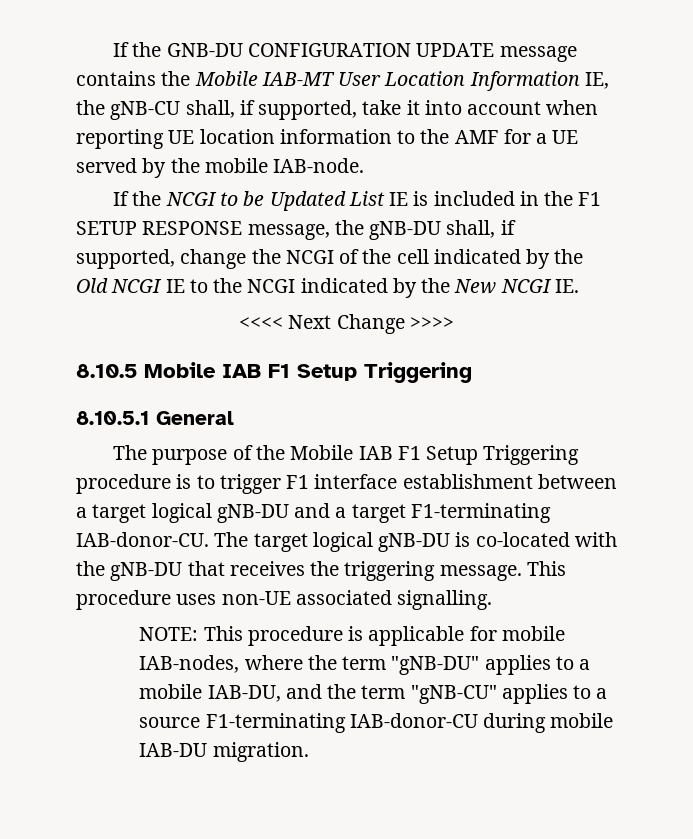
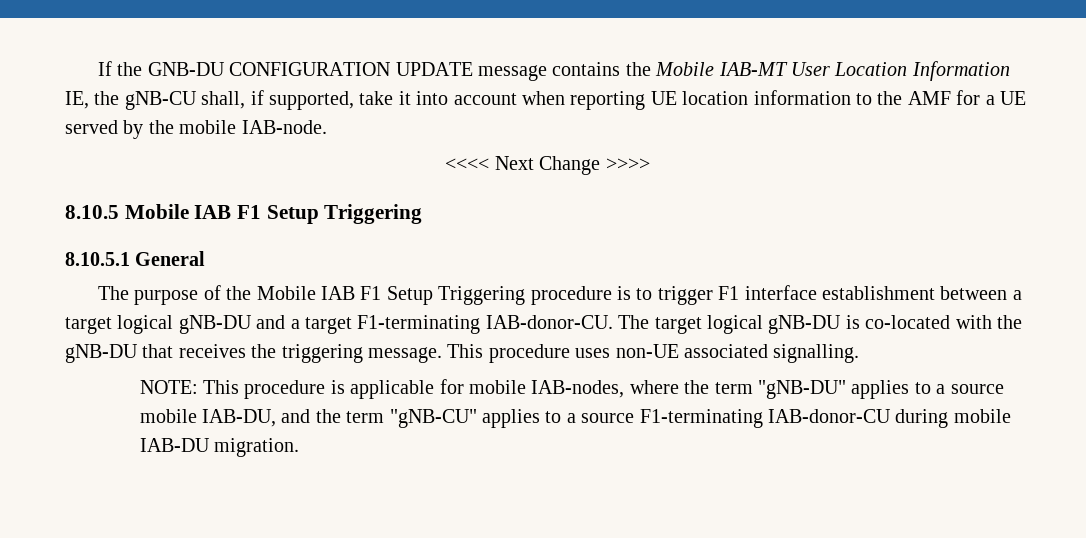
[113,191,602,211] [76,220,516,240] [76,249,584,269] [76,278,579,298] // If the NCGI to be Updated List IE is included in the F1 SETUP RESPONSE message, the gNB-DU shall, if supported, change the NCGI of the cell indicated by the Old NCGI IE to the NCGI indicated by the New NCGI IE. -> (327, 127) none
(591, 664) none -> [950,384,1004,394] source

